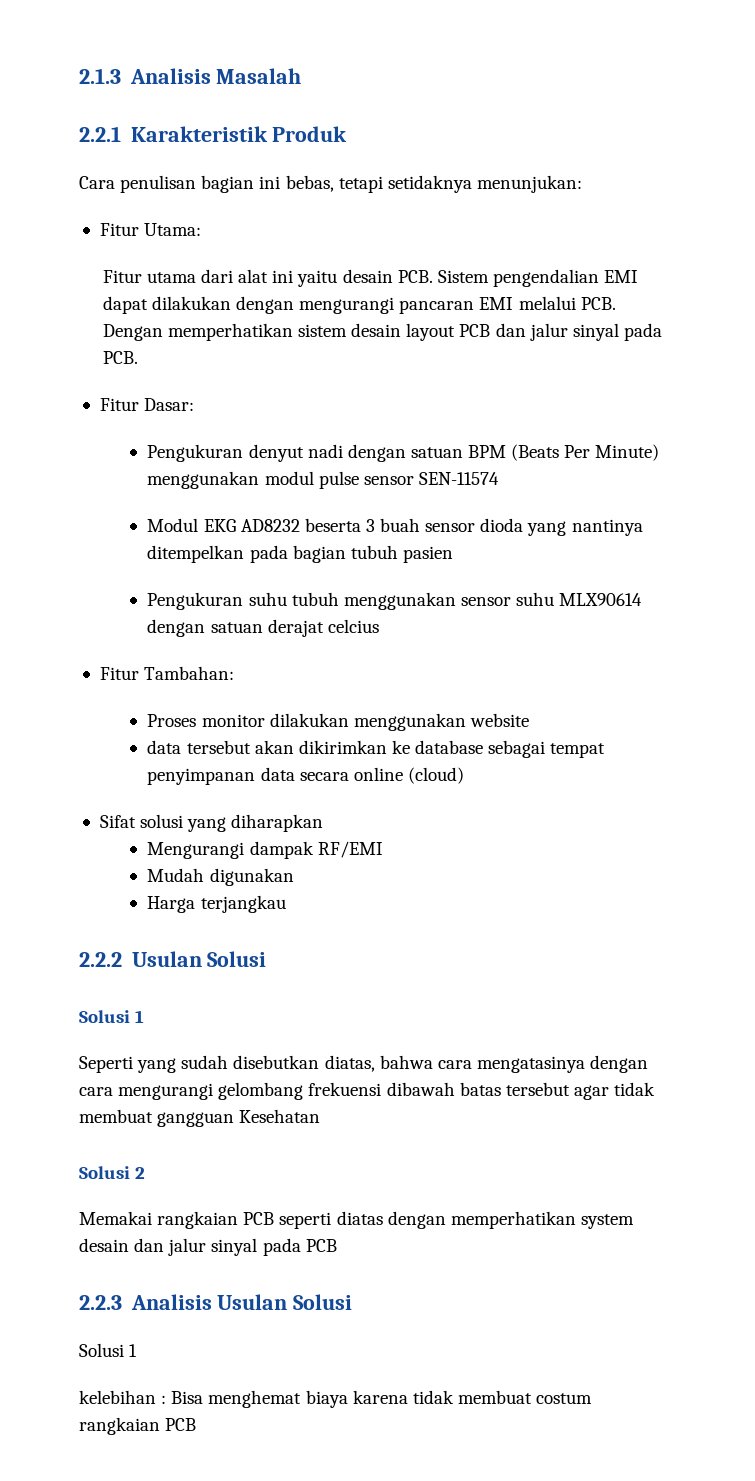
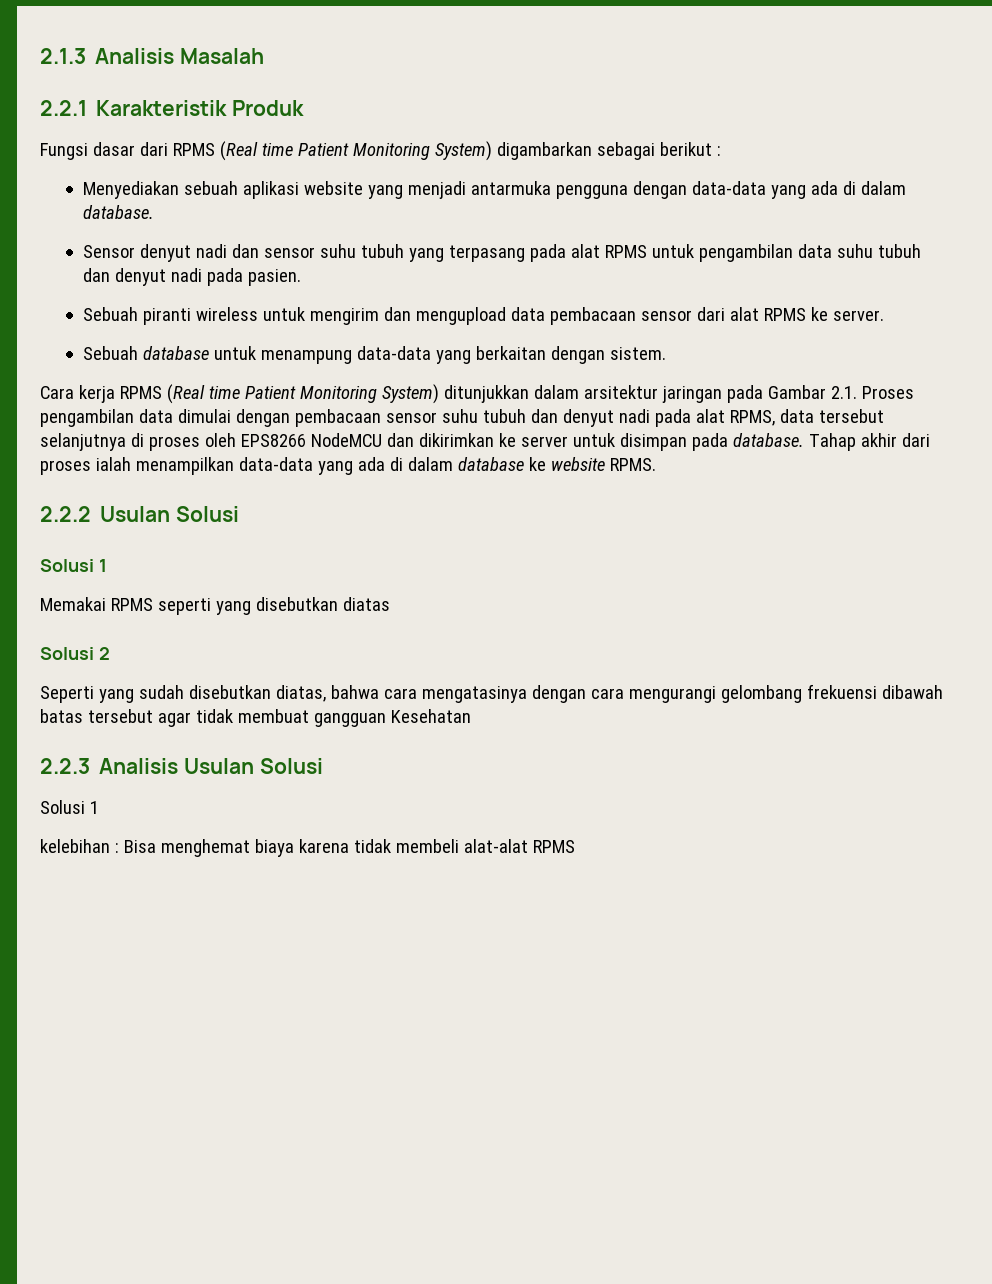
[79,175,582,193] [99,223,202,236] [102,269,639,287] [102,296,616,314] [102,323,662,341] [102,351,138,364] [99,398,195,411] [147,444,660,462] [147,471,499,489] [147,518,643,536] [147,545,453,563] [147,592,643,610] [147,619,379,637] [99,666,235,680] [147,713,529,731] [147,740,606,758] [147,767,464,785] [99,814,324,832] [147,841,383,859] [147,868,294,886] [147,895,286,913] Cara penulisan bagian ini bebas, tetapi setidaknya menunjukan: // Fitur Utama: // Fitur utama dari alat ini yaitu desain PCB. Sistem pengendalian EMI dapat dilakukan dengan mengurangi pancaran EMI melalui PCB. Dengan memperhatikan sistem desain layout PCB dan jalur sinyal pada PCB. // Fitur Dasar: // Pengukuran denyut nadi dengan satuan BPM (Beats Per Minute) menggunakan modul pulse sensor SEN-11574 // Modul EKG AD8232 beserta 3 buah sensor dioda yang nantinya ditempelkan pada bagian tubuh pasien // Pengukuran suhu tubuh menggunakan sensor suhu MLX90614 dengan satuan derajat celcius // Fitur Tambahan: // Proses monitor dilakukan menggunakan website // data tersebut akan dikirimkan ke database sebagai tempat penyimpanan data secara online (cloud) // Sifat solusi yang diharapkan // Mengurangi dampak RF/EMI // Mudah digunakan // Harga terjangkau -> [40,141,721,161] [83,181,907,199] [83,205,155,219] [83,244,922,262] [83,268,302,286] [83,307,885,325] [83,346,667,364] [40,384,914,404] [40,409,884,427] [40,433,930,451] [40,457,656,475] Fungsi dasar dari RPMS (Real time Patient Monitoring System) digambarkan sebagai berikut : // Menyediakan sebuah aplikasi website yang menjadi antarmuka pengguna dengan data-data yang ada di dalam database. // Sensor denyut nadi dan sensor suhu tubuh yang terpasang pada alat RPMS untuk pengambilan data suhu tubuh dan denyut nadi pada pasien. // Sebuah piranti wireless untuk mengirim dan mengupload data pembacaan sensor dari alat RPMS ke server. // Sebuah database untuk menampung data-data yang berkaitan dengan sistem. // Cara kerja RPMS (Real time Patient Monitoring System) ditunjukkan dalam arsitektur jaringan pada Gambar 2.1. Proses pengambilan data dimulai dengan pembacaan sensor suhu tubuh dan denyut nadi pada alat RPMS, data tersebut selanjutnya di proses oleh EPS8266 NodeMCU dan dikirimkan ke server untuk disimpan pada database. Tahap akhir dari proses ialah menampilkan data-data yang ada di dalam database ke website RPMS.
(145, 1016) none -> [40,597,390,615] [40,647,110,660] // Memakai RPMS seperti yang disebutkan diatas // Solusi 2
[79,1166,146,1179] [79,1211,634,1229] [79,1238,337,1256] // Solusi 2 // Memakai rangkaian PCB seperti diatas dengan memperhatikan system desain dan jalur sinyal pada PCB -> (471, 716) none
[457,1390,593,1404] [79,1417,197,1435] membuat costum rangkaian PCB -> [395,839,575,853] membeli alat-alat RPMS

